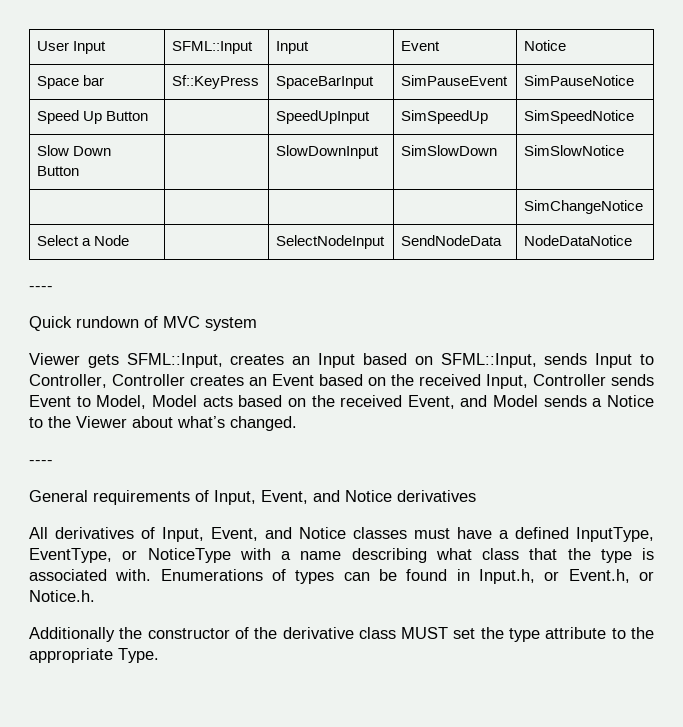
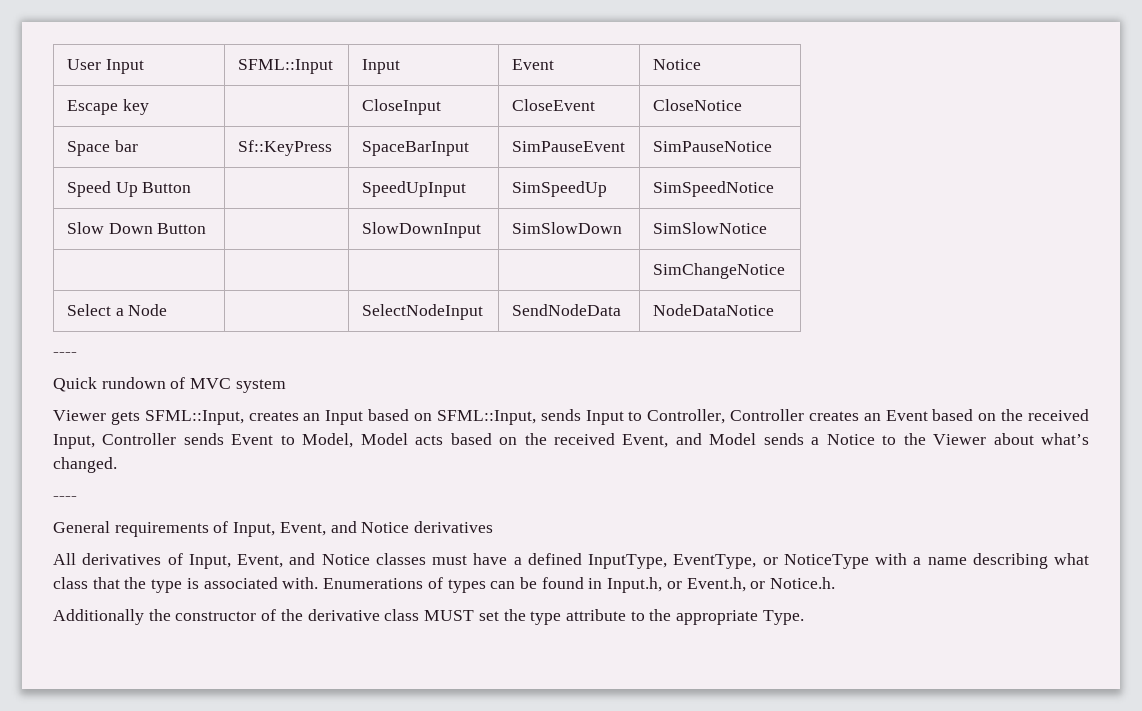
(567, 45) none -> [66,99,149,115] [361,99,441,115] [511,99,595,111] [652,99,742,111] // Escape key | | CloseInput | CloseEvent | CloseNotice

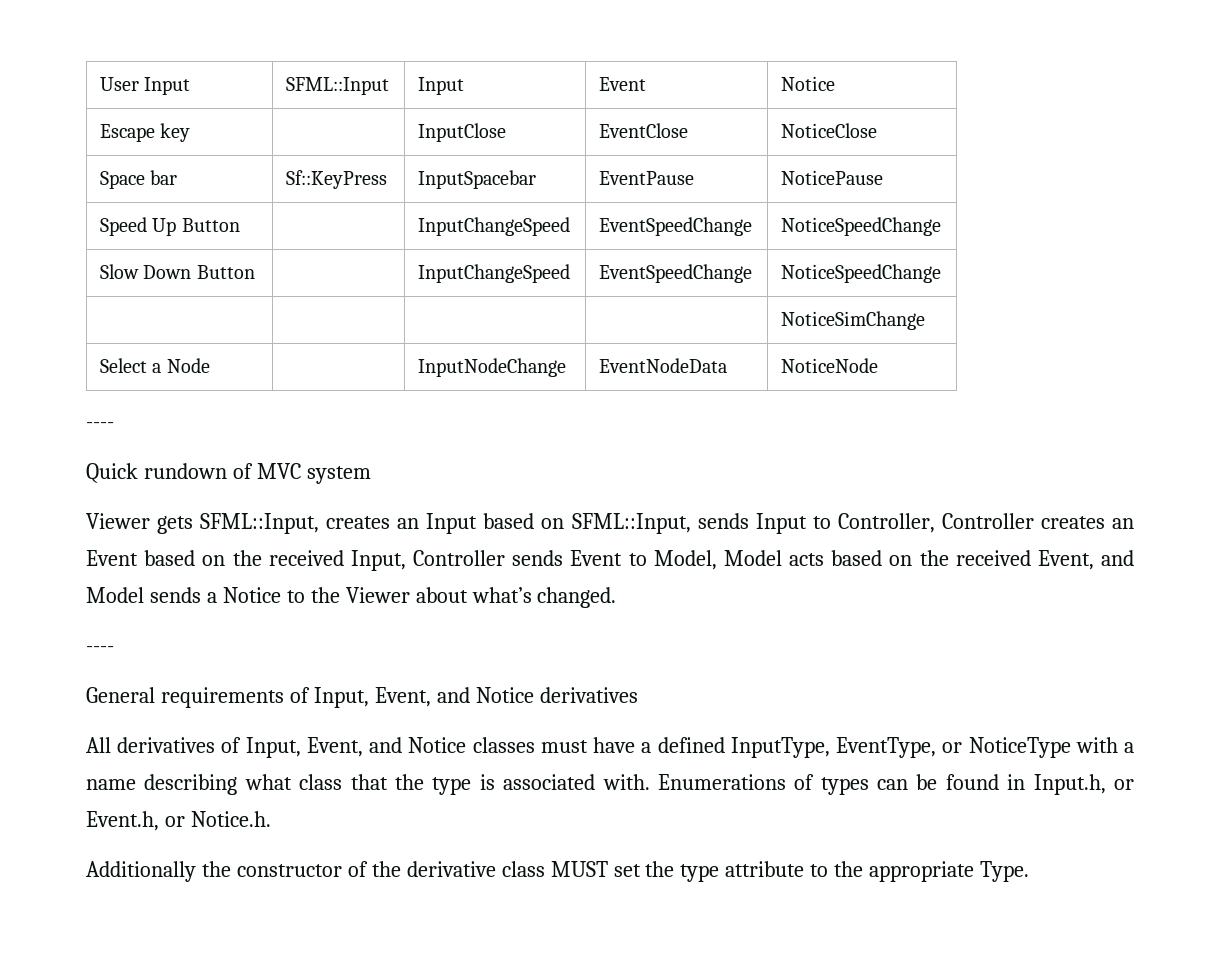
[361,99,441,115] [511,99,595,111] [652,99,742,111] CloseInput | CloseEvent | CloseNotice -> [417,123,506,142] [598,123,688,138] [780,123,877,138] InputClose | EventClose | NoticeClose
[361,141,469,156] [511,141,625,152] [652,141,772,152] SpaceBarInput | SimPauseEvent | SimPauseNotice -> [417,170,536,189] [598,171,694,185] [780,170,883,185] InputSpacebar | EventPause | NoticePause
[361,181,466,197] [511,181,607,197] [652,181,774,197] SpeedUpInput | SimSpeedUp | SimSpeedNotice -> [417,217,570,236] [598,217,752,236] [780,217,941,236] InputChangeSpeed | EventSpeedChange | NoticeSpeedChange
[361,222,481,238] [511,222,622,234] [652,222,767,234] [652,263,785,279] SlowDownInput | SimSlowDown | SimSlowNotice // | | | | SimChangeNotice -> [417,264,570,283] [598,264,752,283] [780,264,941,283] [780,311,925,330] InputChangeSpeed | EventSpeedChange | NoticeSpeedChange // | | | | NoticeSimChange
[361,304,483,320] [511,304,621,316] [652,304,774,316] SelectNodeInput | SendNodeData | NodeDataNotice -> [417,358,566,377] [598,358,727,373] [780,358,878,373] InputNodeChange | EventNodeData | NoticeNode

